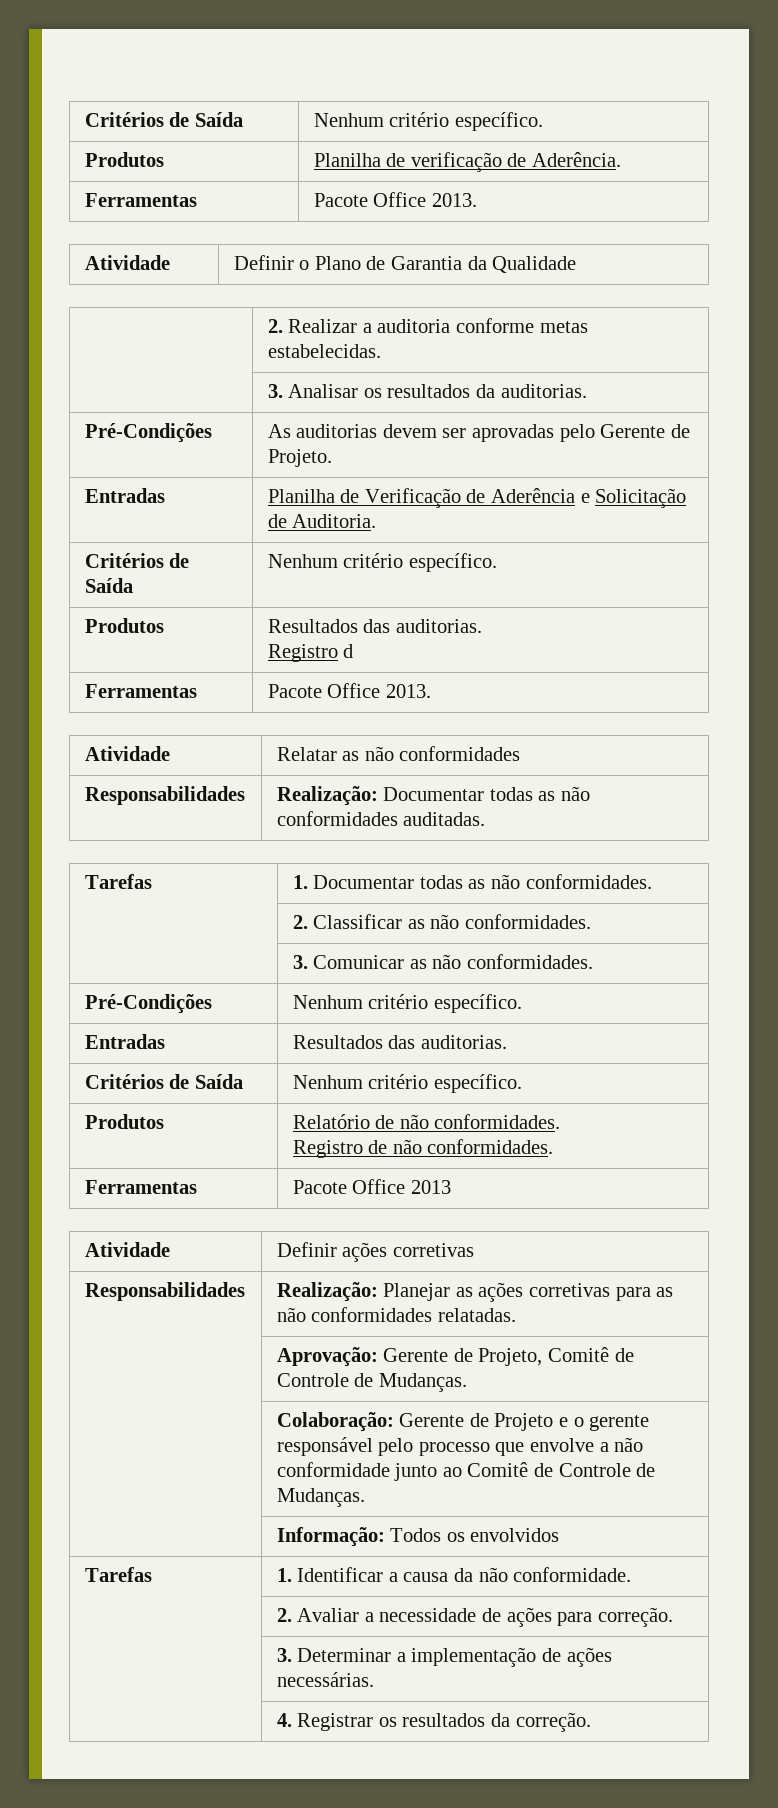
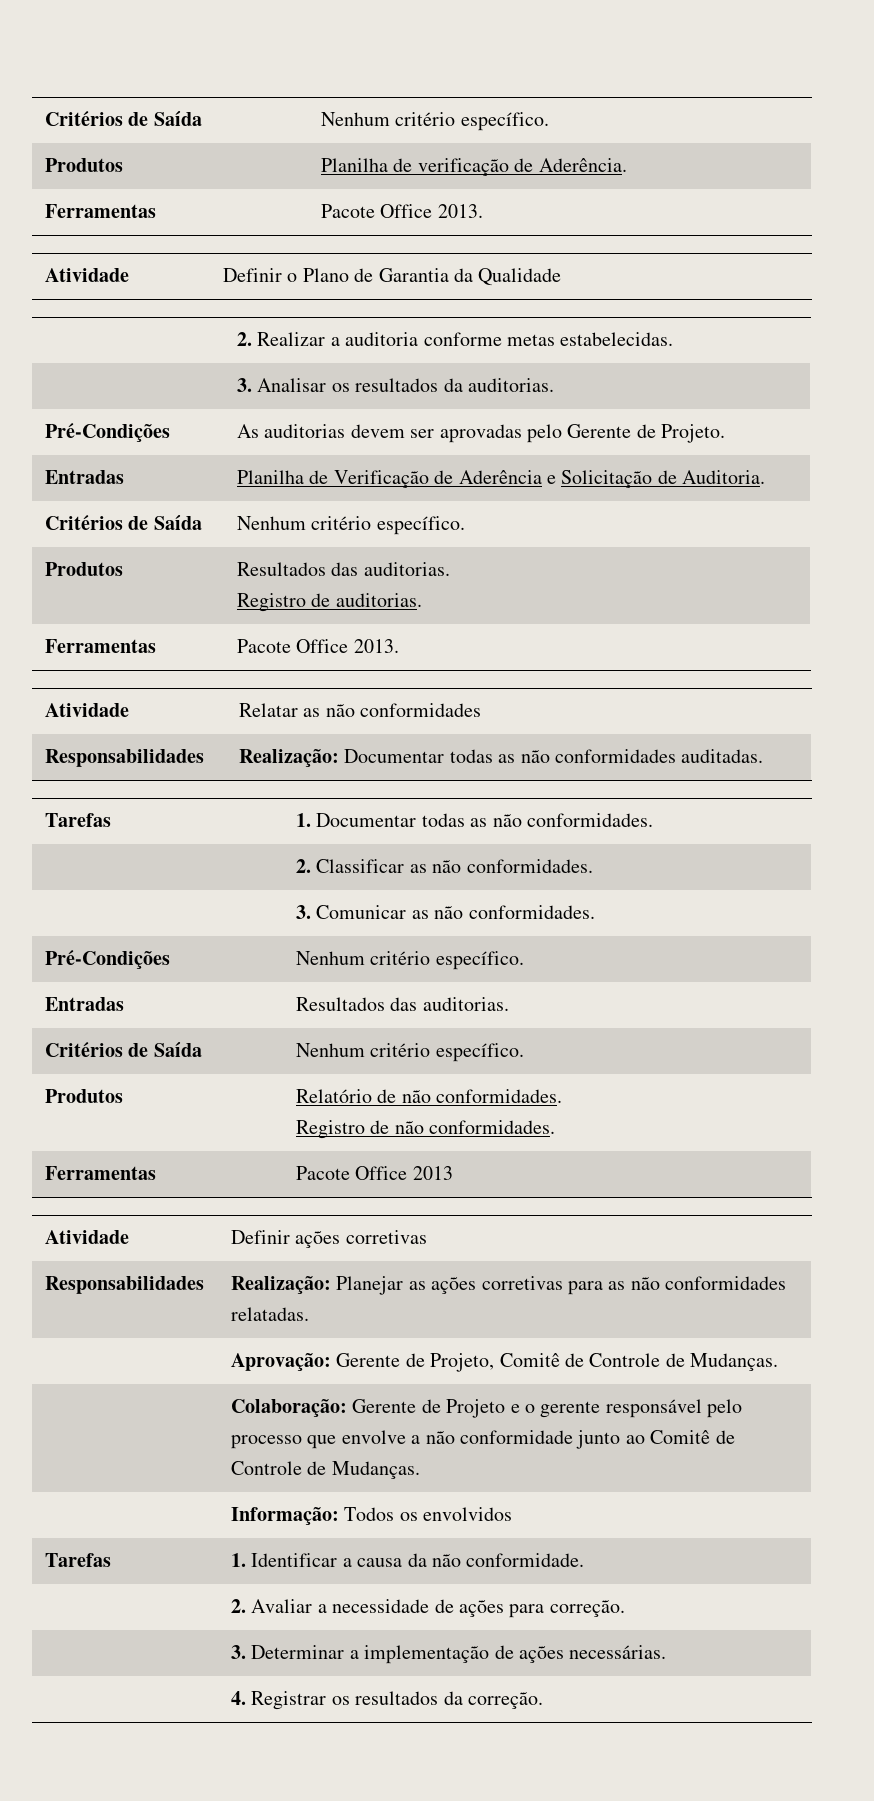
[343,644,354,658] d -> [311,593,422,607] de auditorias.

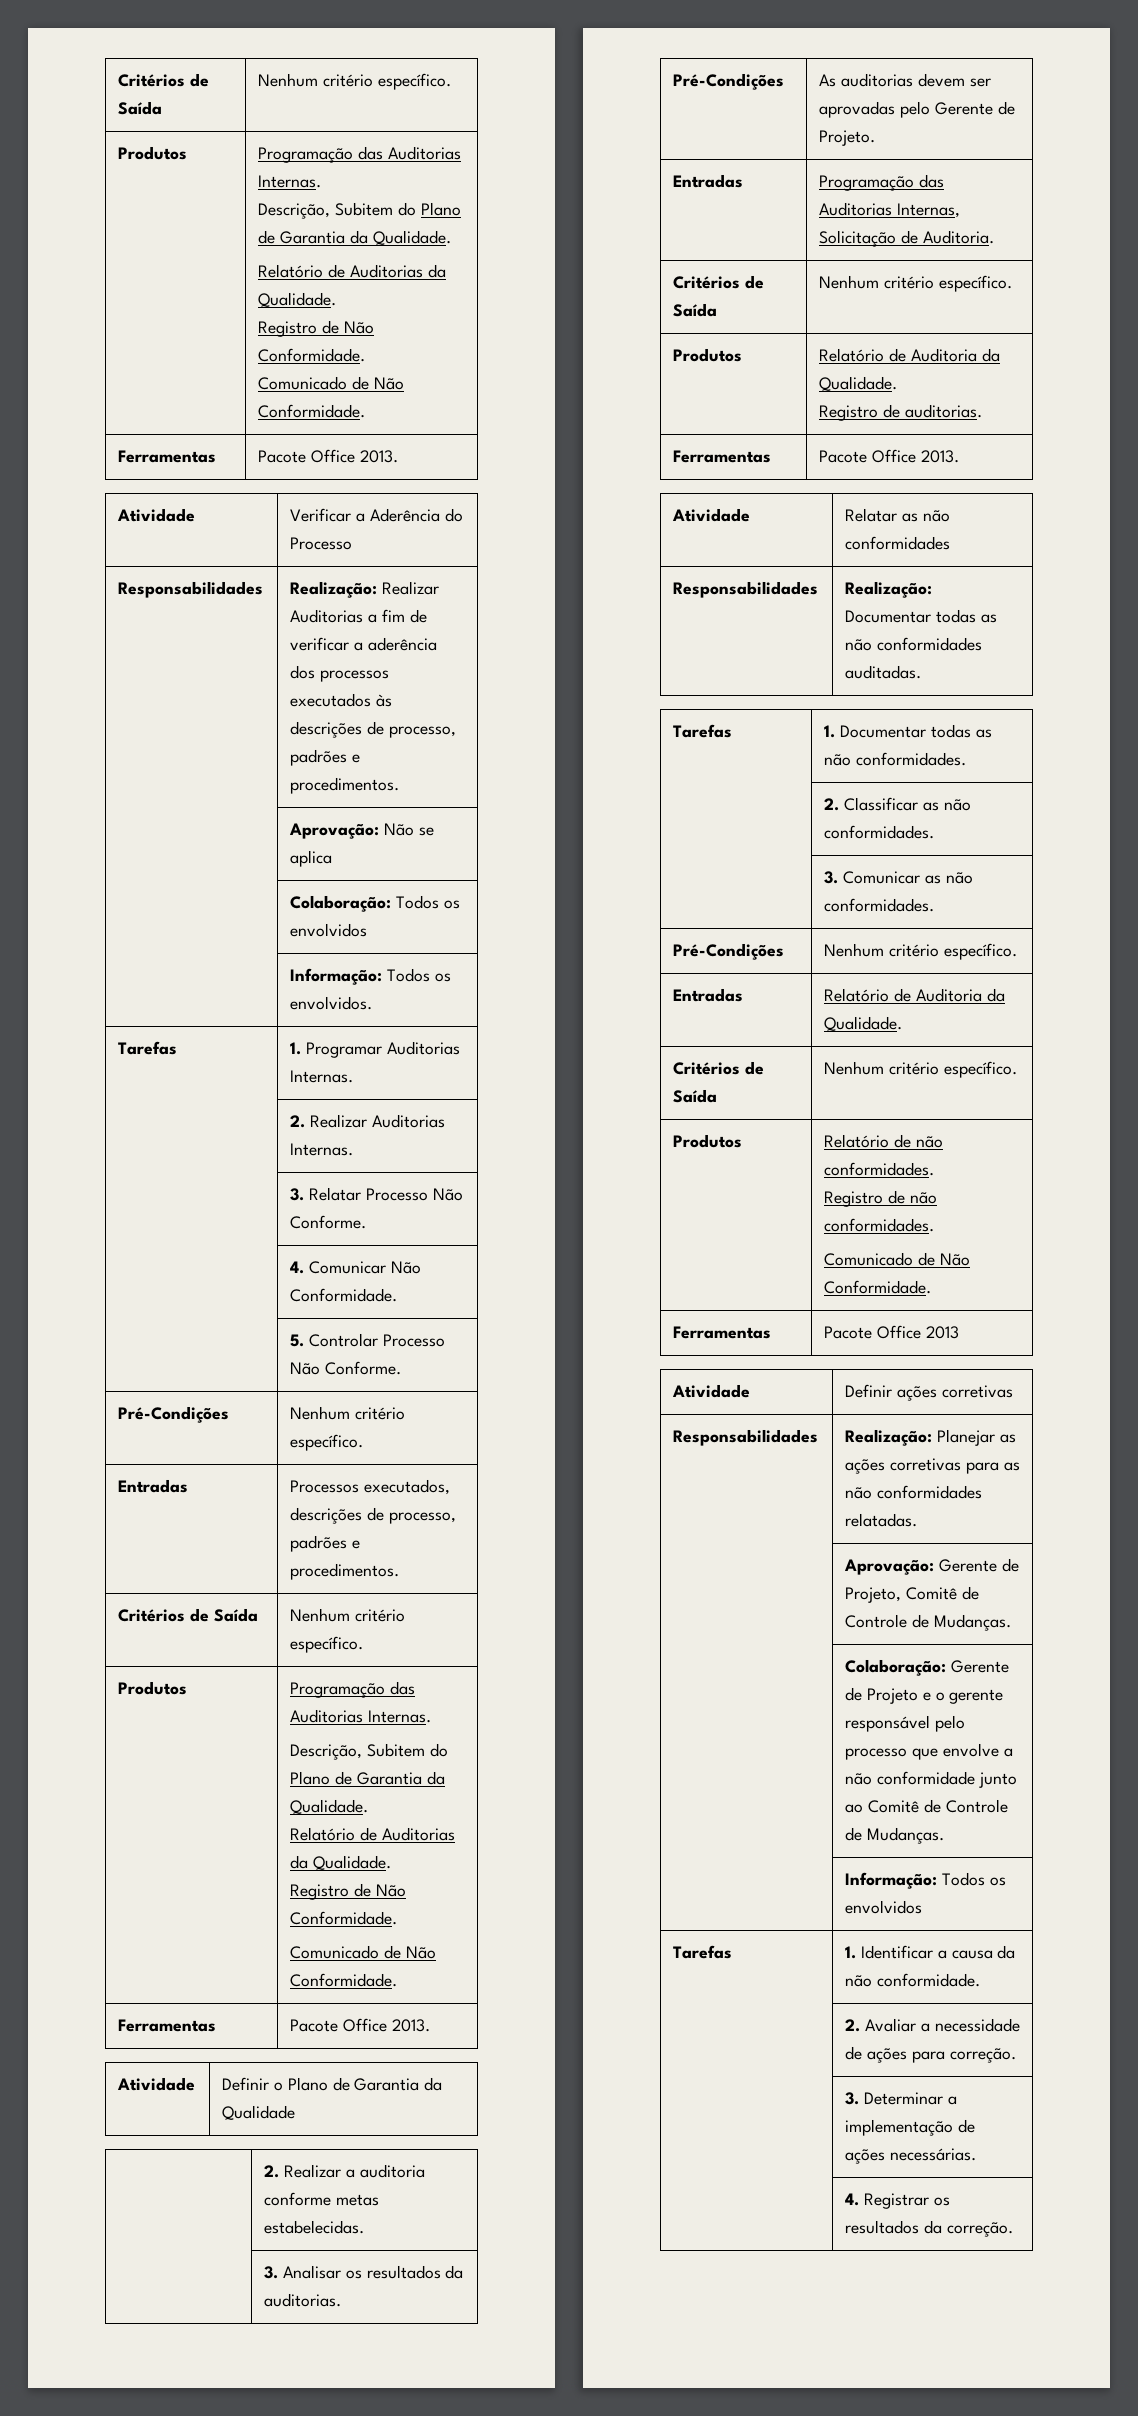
[45,110,202,126] [321,112,549,131] [45,158,124,172] [321,158,627,176] Critérios de Saída | Nenhum critério específico. // Produtos | Planilha de verificação de Aderência. -> [118,73,210,87] [118,101,163,115] [258,73,451,90] [118,146,188,160] [258,146,461,163] [258,175,322,188] [258,202,461,219] [258,230,451,245] [258,264,446,278] [258,292,337,307] [258,320,374,337] [258,348,366,362] [258,376,404,390] [258,404,366,418] [118,450,217,463] [258,449,398,463] [117,508,196,522] [290,508,463,522] [290,537,353,550] [118,581,264,598] [290,581,440,598] [290,609,427,623] [290,637,437,651] [290,665,390,682] [290,693,393,707] [290,721,456,738] [290,749,361,766] [290,777,400,794] [289,823,434,839] [290,850,333,867] [290,895,460,912] [290,923,368,937] [290,968,451,985] [290,996,373,1010] [118,1041,178,1055] [290,1041,460,1058] [290,1070,354,1083] [290,1114,445,1128] [290,1143,354,1156] [290,1187,463,1201] [290,1215,367,1229] [290,1261,421,1274] [290,1288,398,1302] [290,1333,445,1347] [290,1361,402,1375] [118,1406,230,1423] [290,1406,406,1420] [290,1434,364,1451] [118,1479,189,1493] [290,1479,451,1495] [290,1507,456,1524] [290,1535,361,1552] [290,1563,400,1580] [118,1608,258,1622] [290,1608,406,1622] [290,1636,364,1653] [118,1681,188,1695] [290,1681,416,1698] [290,1709,432,1723] [290,1743,448,1760] [290,1771,445,1785] [290,1799,369,1814] [290,1827,455,1841] [290,1855,392,1870] [290,1883,406,1900] [290,1911,398,1925] [290,1945,436,1959] [290,1973,398,1987] Critérios de Saída | Nenhum critério específico. // Produtos | Programação das Auditorias Internas. // Descrição, Subitem do Plano de Garantia da Qualidade. // Relatório de Auditorias da Qualidade. // Registro de Não Conformidade. // Comunicado de Não Conformidade. // Ferramentas | Pacote Office 2013. // Atividade | Verificar a Aderência do Processo // Responsabilidades | Realização: Realizar Auditorias a fim de verificar a aderência dos processos executados às descrições de processo, padrões e procedimentos. // | Aprovação: Não se aplica // | Colaboração: Todos os envolvidos // | Informação: Todos os envolvidos. // Tarefas | 1. Programar Auditorias Internas. // | 2. Realizar Auditorias Internas. // | 3. Relatar Processo Não Conforme. // | 4. Comunicar Não Conformidade. // | 5. Controlar Processo Não Conforme. // Pré-Condições | Nenhum critério específico. // Entradas | Processos executados, descrições de processo, padrões e procedimentos. // Critérios de Saída | Nenhum critério específico. // Produtos | Programação das Auditorias Internas. // Descrição, Subitem do Plano de Garantia da Qualidade. // Relatório de Auditorias da Qualidade. // Registro de Não Conformidade. // Comunicado de Não Conformidade.
[237,470,557,488] Planilha de Verificação de Aderência e -> [819,174,945,191] [819,202,961,218] Programação das Auditorias Internas,
[237,562,450,576] Resultados das auditorias. -> [819,348,1000,362] [819,376,898,391] Relatório de Auditoria da Qualidade.
[296,997,509,1011] Resultados das auditorias. -> [824,988,1005,1002] [824,1016,903,1031] Relatório de Auditoria da Qualidade.
(556, 1127) none -> [824,1252,970,1266] [824,1280,932,1294] // Comunicado de Não Conformidade.

